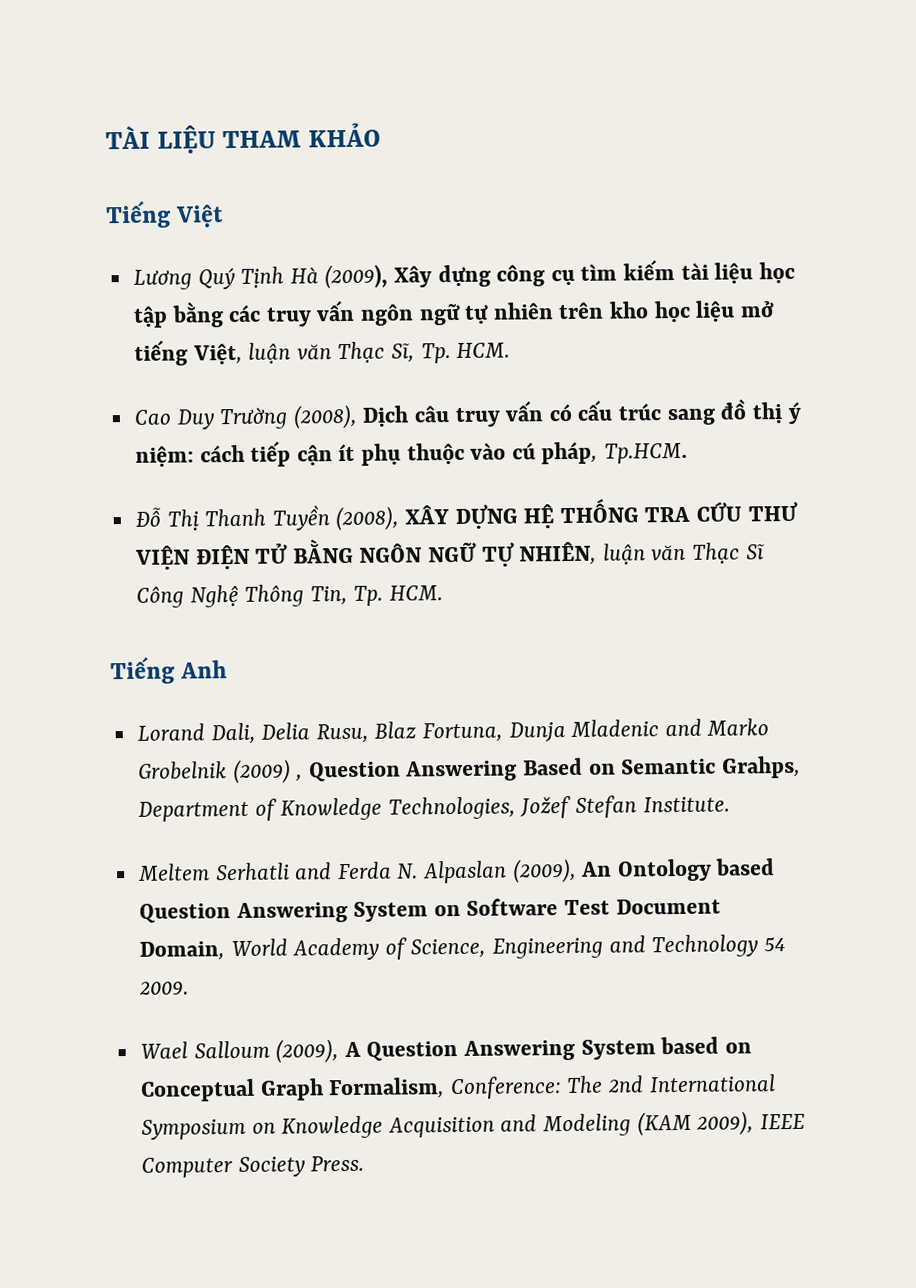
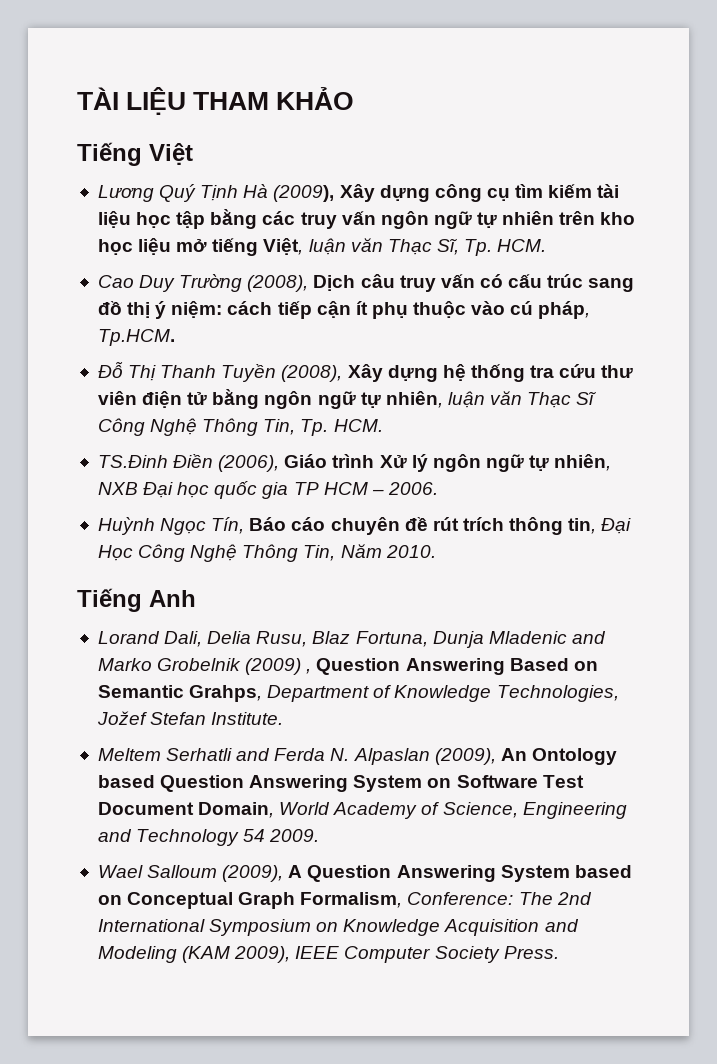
[404,498,798,530] [134,538,598,570] XÂY DỰNG HỆ THỐNG TRA CỨU THƯ VIỆN ĐIỆN TỬ BẰNG NGÔN NGỮ TỰ NHIÊN, -> [347,364,634,382] [97,389,443,409] Xây dựng hệ thống tra cứu thư viên điện tử bằng ngôn ngữ tự nhiên,
(444, 593) none -> [97,454,612,472] [97,481,438,499] [97,517,632,535] [97,544,436,562] // TS.Đinh Điền (2006), Giáo trình Xử lý ngôn ngữ tự nhiên, NXB Đại học quốc gia TP HCM – 2006. // Huỳnh Ngọc Tín, Báo cáo chuyên đề rút trích thông tin, Đại Học Công Nghệ Thông Tin, Năm 2010.

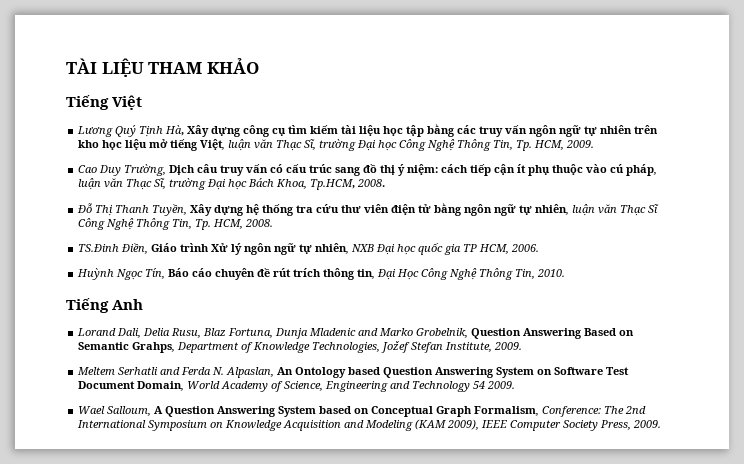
[243,184,335,202] Hà (2009), -> [165,125,185,136] Hà,
[464,239,547,256] Tp. HCM. -> [319,139,595,151] trường Đại học Công Nghệ Thông Tin, Tp. HCM, 2009.
[179,274,309,292] Trường (2008), -> [124,164,167,176] Trường,
[97,329,175,346] Tp.HCM. -> [78,178,386,190] luận văn Thạc Sĩ, trường Đại học Bách Khoa, Tp.HCM, 2008.
[221,364,343,382] Tuyền (2008), -> [152,204,188,216] Tuyền,
[333,419,383,432] HCM. -> [213,219,274,230] HCM, 2008.
[173,454,280,472] Điền (2006), -> [121,243,149,255] Điền,
[323,482,384,495] HCM – -> [479,244,510,255] HCM,
[340,544,382,558] Năm -> (536, 274) none
[157,658,312,675] Grobelnik (2009) , -> [416,328,469,339] Grobelnik,
[211,712,284,725] Institute. -> [445,342,523,353] Institute, 2009.
[353,748,496,765] Alpaslan (2009), -> [226,367,275,378] Alpaslan,
[147,865,284,882] Salloum (2009), -> [107,406,152,417] Salloum,
[503,946,559,959] Press. -> [600,420,662,431] Press, 2009.

